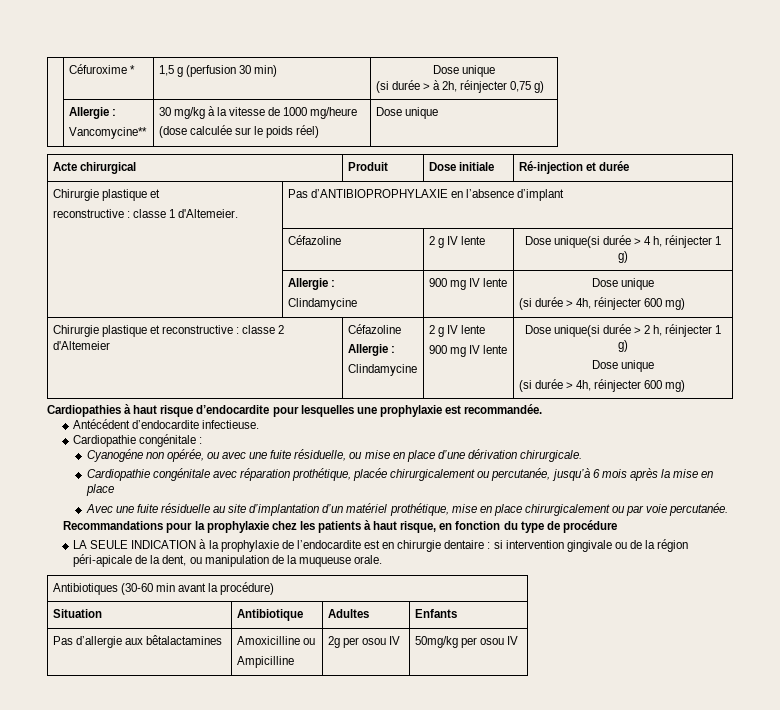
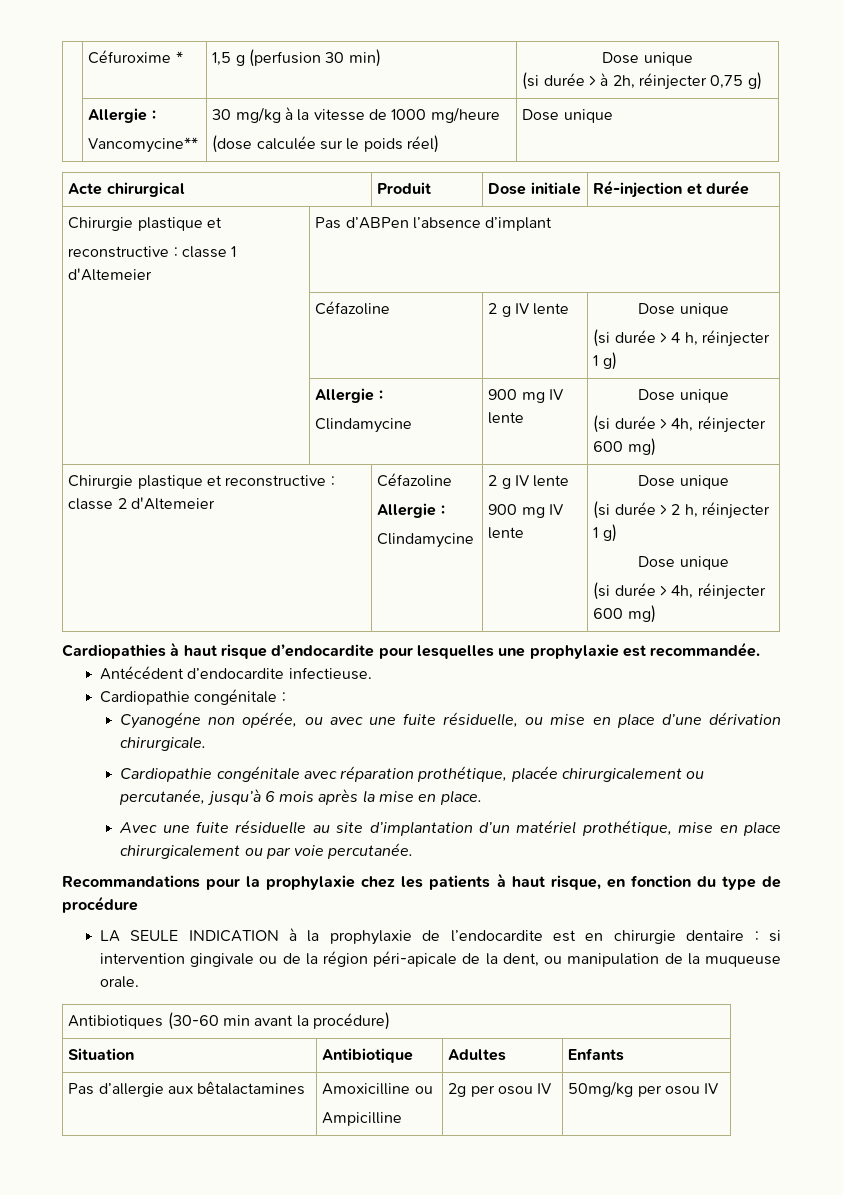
[178,209,239,218] [287,189,463,198] d'Altemeier. | Pas d’ANTIBIOPROPHYLAXIE en -> [68,268,153,281] [315,217,409,229] d'Altemeier | Pas d’ABPen
[553,236,600,248] unique(si -> [679,303,729,317] [593,329,611,347] unique // (si
[553,325,600,337] unique(si -> [679,475,729,489] [593,501,611,519] unique // (si
[85,484,114,496] place -> [439,790,482,805] place.

